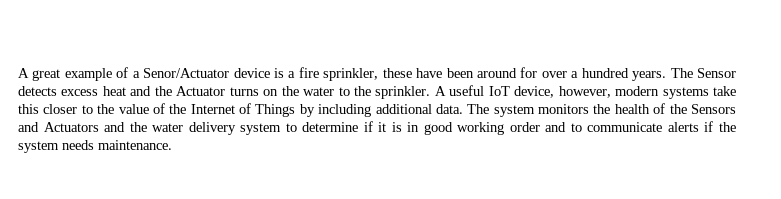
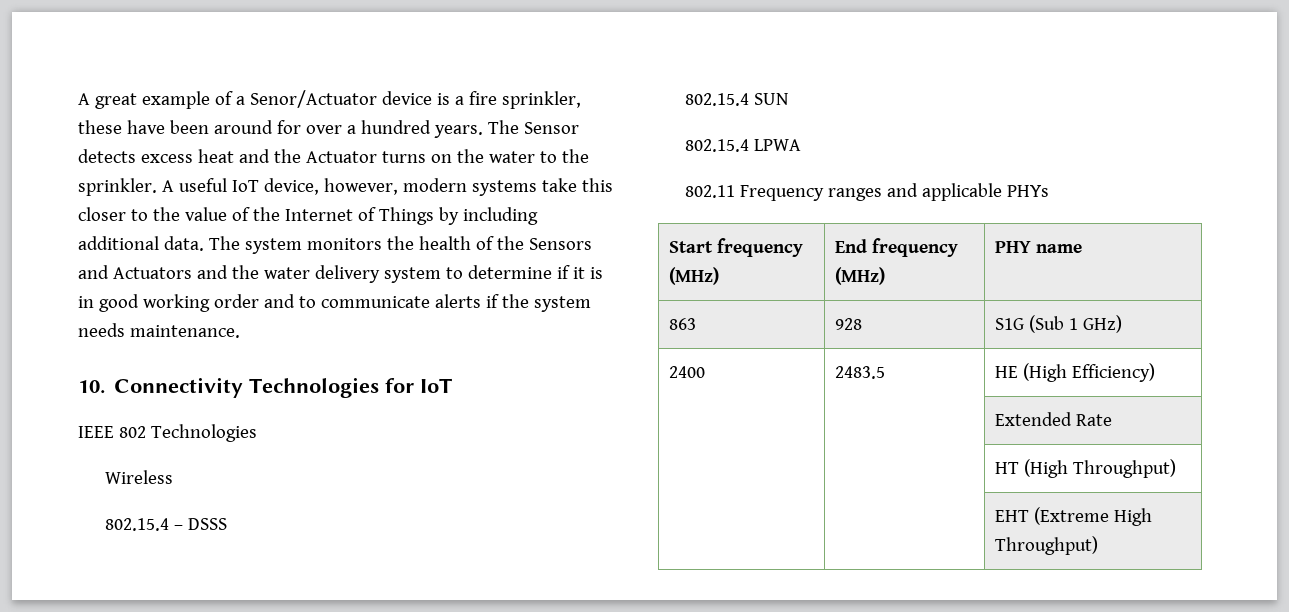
(172, 145) none -> [78,377,453,398] [78,424,257,442] [104,470,173,484] [104,518,227,531] [684,93,788,106] [684,139,801,152] [684,183,1049,201] [668,238,803,257] [668,267,719,285] [834,238,958,257] [834,267,885,285] [994,241,1082,253] [668,318,696,330] [834,318,862,330] [994,315,1122,333] [668,366,705,378] [834,366,885,379] [994,363,1155,382] [994,412,1112,426] [994,459,1176,478] [994,507,1152,526] [994,536,1098,555] // 10. Connectivity Technologies for IoT // IEEE 802 Technologies // Wireless // 802.15.4 – DSSS // 802.15.4 SUN // 802.15.4 LPWA // 802.11 Frequency ranges and applicable PHYs // Start frequency (MHz) | End frequency (MHz) | PHY name // 863 | 928 | S1G (Sub 1 GHz) // 2400 | 2483.5 | HE (High Efficiency) // | | Extended Rate // | | HT (High Throughput) // | | EHT (Extreme High Throughput)

